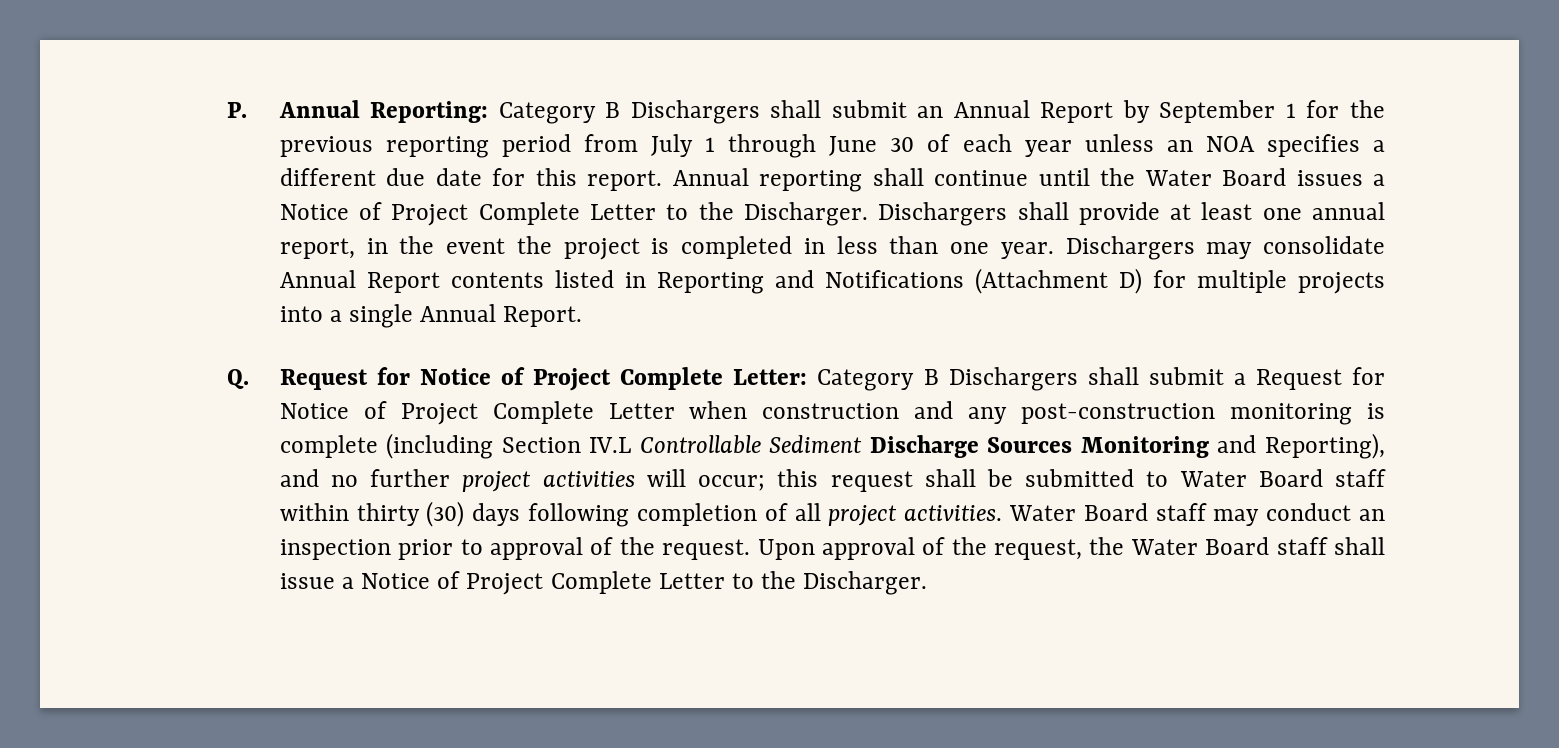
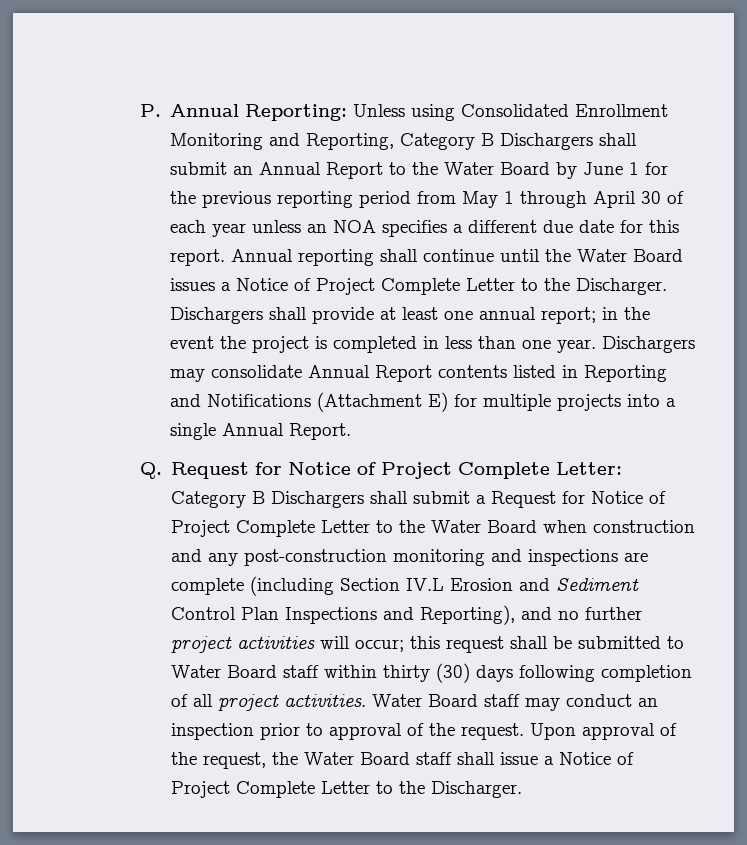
(489, 112) none -> [353,104,669,121] [170,133,395,150] Unless using Consolidated Enrollment Monitoring and Reporting,
[1122,100,1276,123] by September -> [389,162,624,179] to the Water Board by June
[651,134,694,157] July -> [462,191,499,208] May
[829,136,878,156] June -> [593,191,637,208] April
[279,238,355,259] report, -> [541,307,597,324] report;
[1118,268,1142,294] D) -> [428,392,449,412] E)
(675, 411) none -> [376,520,538,533] to the Water Board
[1367,403,1385,419] is -> [491,549,649,566] and inspections are
[639,435,1209,458] Controllable Sediment Discharge Sources Monitoring -> [450,578,640,591] [171,607,378,624] Erosion and Sediment Control Plan Inspections

